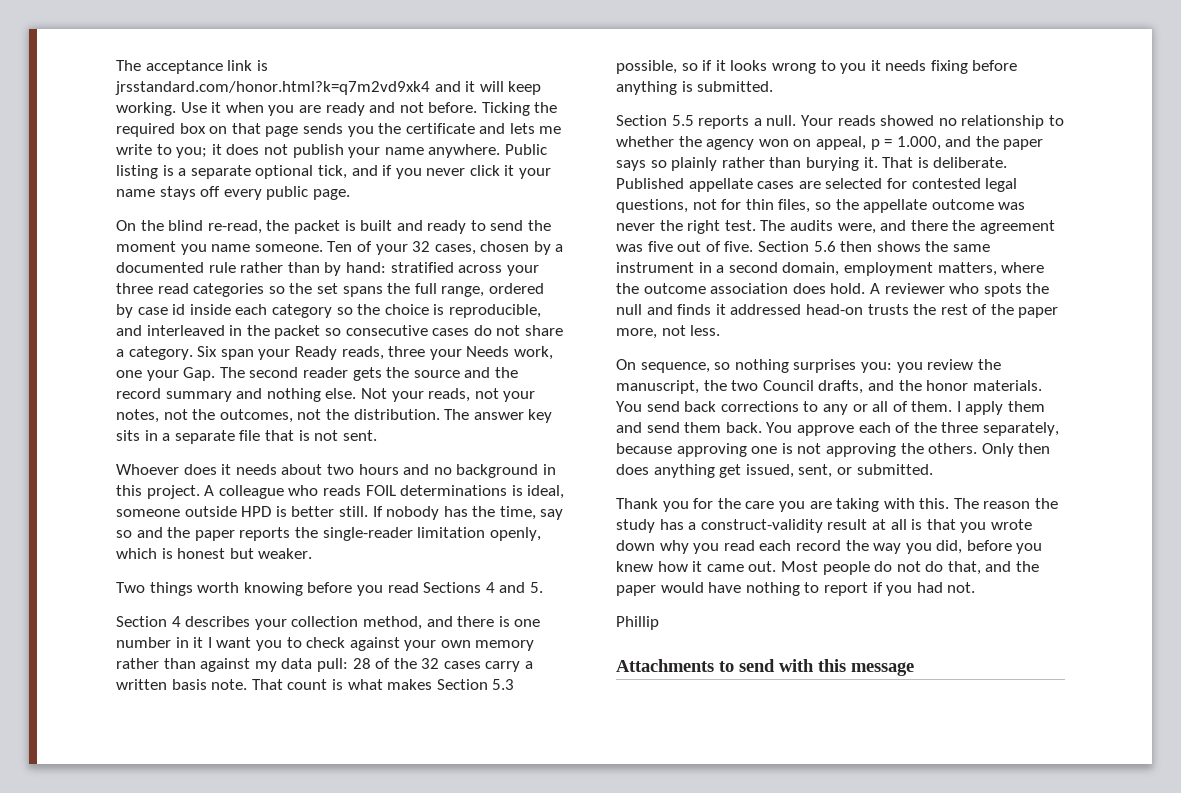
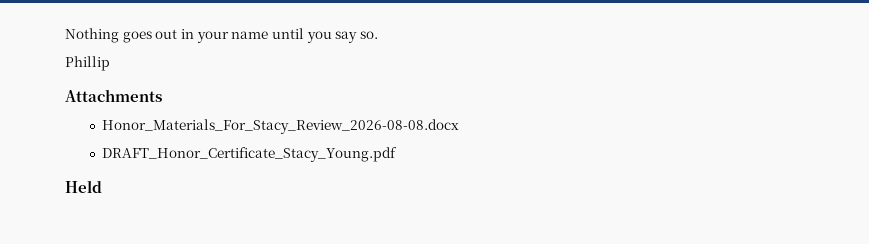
[116,60,268,74] [115,81,542,95] [116,102,558,116] [116,123,562,137] [116,144,547,158] [116,165,552,179] [116,186,350,200] [116,220,552,234] [116,241,564,255] [116,262,539,276] [116,283,544,297] [116,304,541,318] [116,325,563,339] [116,346,553,360] [116,367,518,381] [116,388,536,402] [116,409,553,423] [116,430,377,444] [116,464,556,478] [116,485,565,499] [116,506,564,520] [116,527,541,541] [116,548,313,559] [116,582,543,596] [116,616,541,630] [116,637,535,651] [116,658,534,672] [116,679,515,690] [616,60,1018,74] [616,81,774,95] [616,115,1064,129] [616,136,1044,150] [616,157,1008,171] [616,178,1018,192] [616,199,1026,213] [616,220,1055,234] [616,241,990,252] [616,262,1045,276] [616,283,1050,297] [616,304,1059,318] [616,325,721,339] [616,359,1001,373] [616,380,1042,394] [616,401,1046,415] [616,422,1059,436] [616,443,1051,457] [616,464,933,478] [616,498,1059,512] [616,519,1032,533] [616,540,1043,554] [616,561,1040,575] [616,582,976,596] [616,616,659,630] [616,659,914,676] The acceptance link is jrsstandard.com/honor.html?k=q7m2vd9xk4 and it will keep working. Use it when you are ready and not before. Ticking the required box on that page sends you the certificate and lets me write to you; it does not publish your name anywhere. Public listing is a separate optional tick, and if you never click it your name stays off every public page. // On the blind re-read, the packet is built and ready to send the moment you name someone. Ten of your 32 cases, chosen by a documented rule rather than by hand: stratified across your three read categories so the set spans the full range, ordered by case id inside each category so the choice is reproducible, and interleaved in the packet so consecutive cases do not share a category. Six span your Ready reads, three your Needs work, one your Gap. The second reader gets the source and the record summary and nothing else. Not your reads, not your notes, not the outcomes, not the distribution. The answer key sits in a separate file that is not sent. // Whoever does it needs about two hours and no background in this project. A colleague who reads FOIL determinations is ideal, someone outside HPD is better still. If nobody has the time, say so and the paper reports the single-reader limitation openly, which is honest but weaker. // Two things worth knowing before you read Sections 4 and 5. // Section 4 describes your collection method, and there is one number in it I want you to check against your own memory rather than against my data pull: 28 of the 32 cases carry a written basis note. That count is what makes Section 5.3 possible, so if it looks wrong to you it needs fixing before anything is submitted. // Section 5.5 reports a null. Your reads showed no relationship to whether the agency won on appeal, p = 1.000, and the paper says so plainly rather than burying it. That is deliberate. Published appellate cases are selected for contested legal questions, not for thin files, so the appellate outcome was never the right test. The audits were, and there the agreement was five out of five. Section 5.6 then shows the same instrument in a second domain, employment matters, where the outcome association does hold. A reviewer who spots the null and finds it addressed head-on trusts the rest of the paper more, not less. // On sequence, so nothing surprises you: you review the manuscript, the two Council drafts, and the honor materials. You send back corrections to any or all of them. I apply them and send them back. You approve each of the three separately, because approving one is not approving the others. Only then does anything get issued, sent, or submitted. // Thank you for the care you are taking with this. The reason the study has a construct-validity result at all is that you wrote down why you read each record the way you did, before you knew how it came out. Most people do not do that, and the paper would have nothing to report if you had not. // Phillip // Attachments to send with this message -> [65,28,378,43] [65,56,110,71] [65,89,162,102] [101,119,459,134] [101,147,397,162] [65,180,102,193] Nothing goes out in your name until you say so. // Phillip // Attachments // Honor_Materials_For_Stacy_Review_2026-08-08.docx // DRAFT_Honor_Certificate_Stacy_Young.pdf // Held

